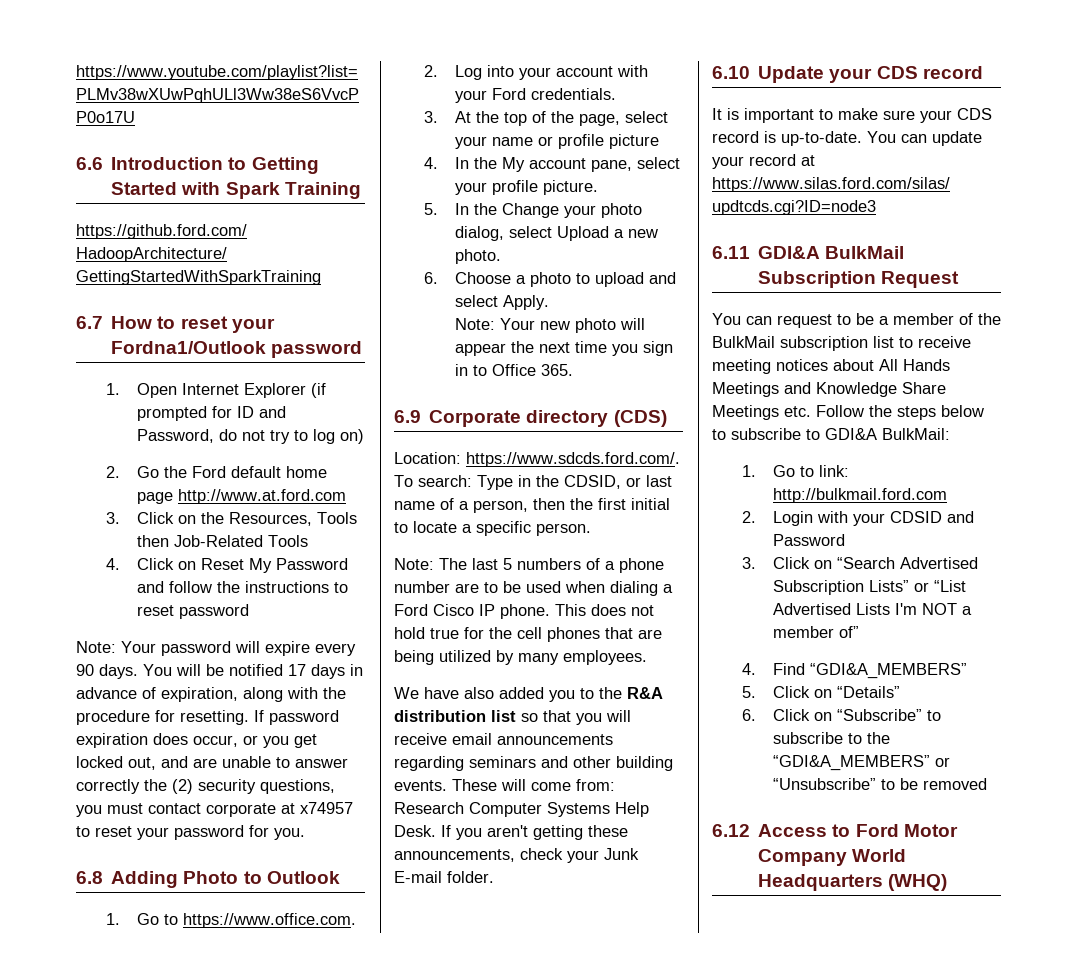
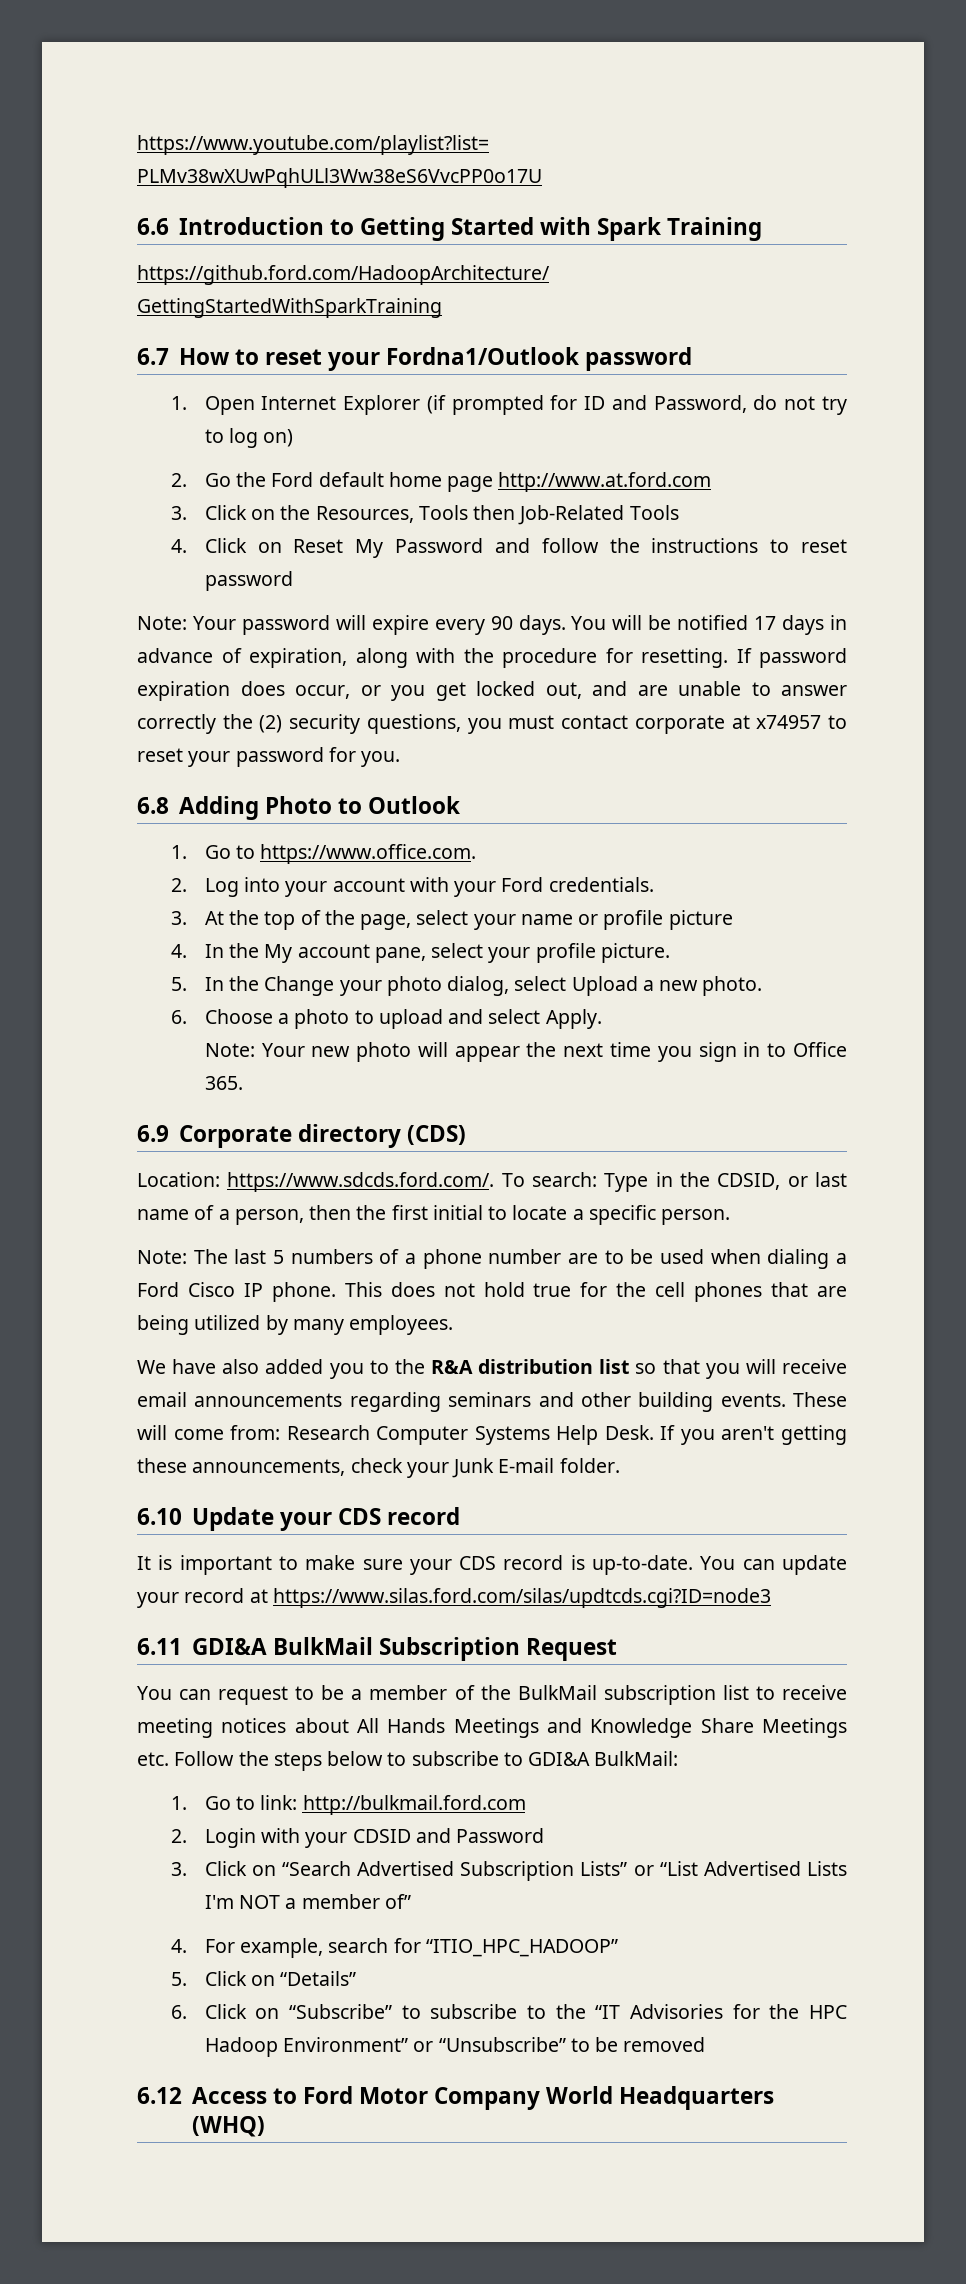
[772,663,967,679] Find “GDI&A_MEMBERS” -> [204,1938,618,1958] For example, search for “ITIO_HPC_HADOOP”
[772,755,930,771] “GDI&A_MEMBERS” -> [595,2004,848,2019] [204,2037,408,2057] “IT Advisories for the HPC Hadoop Environment”

